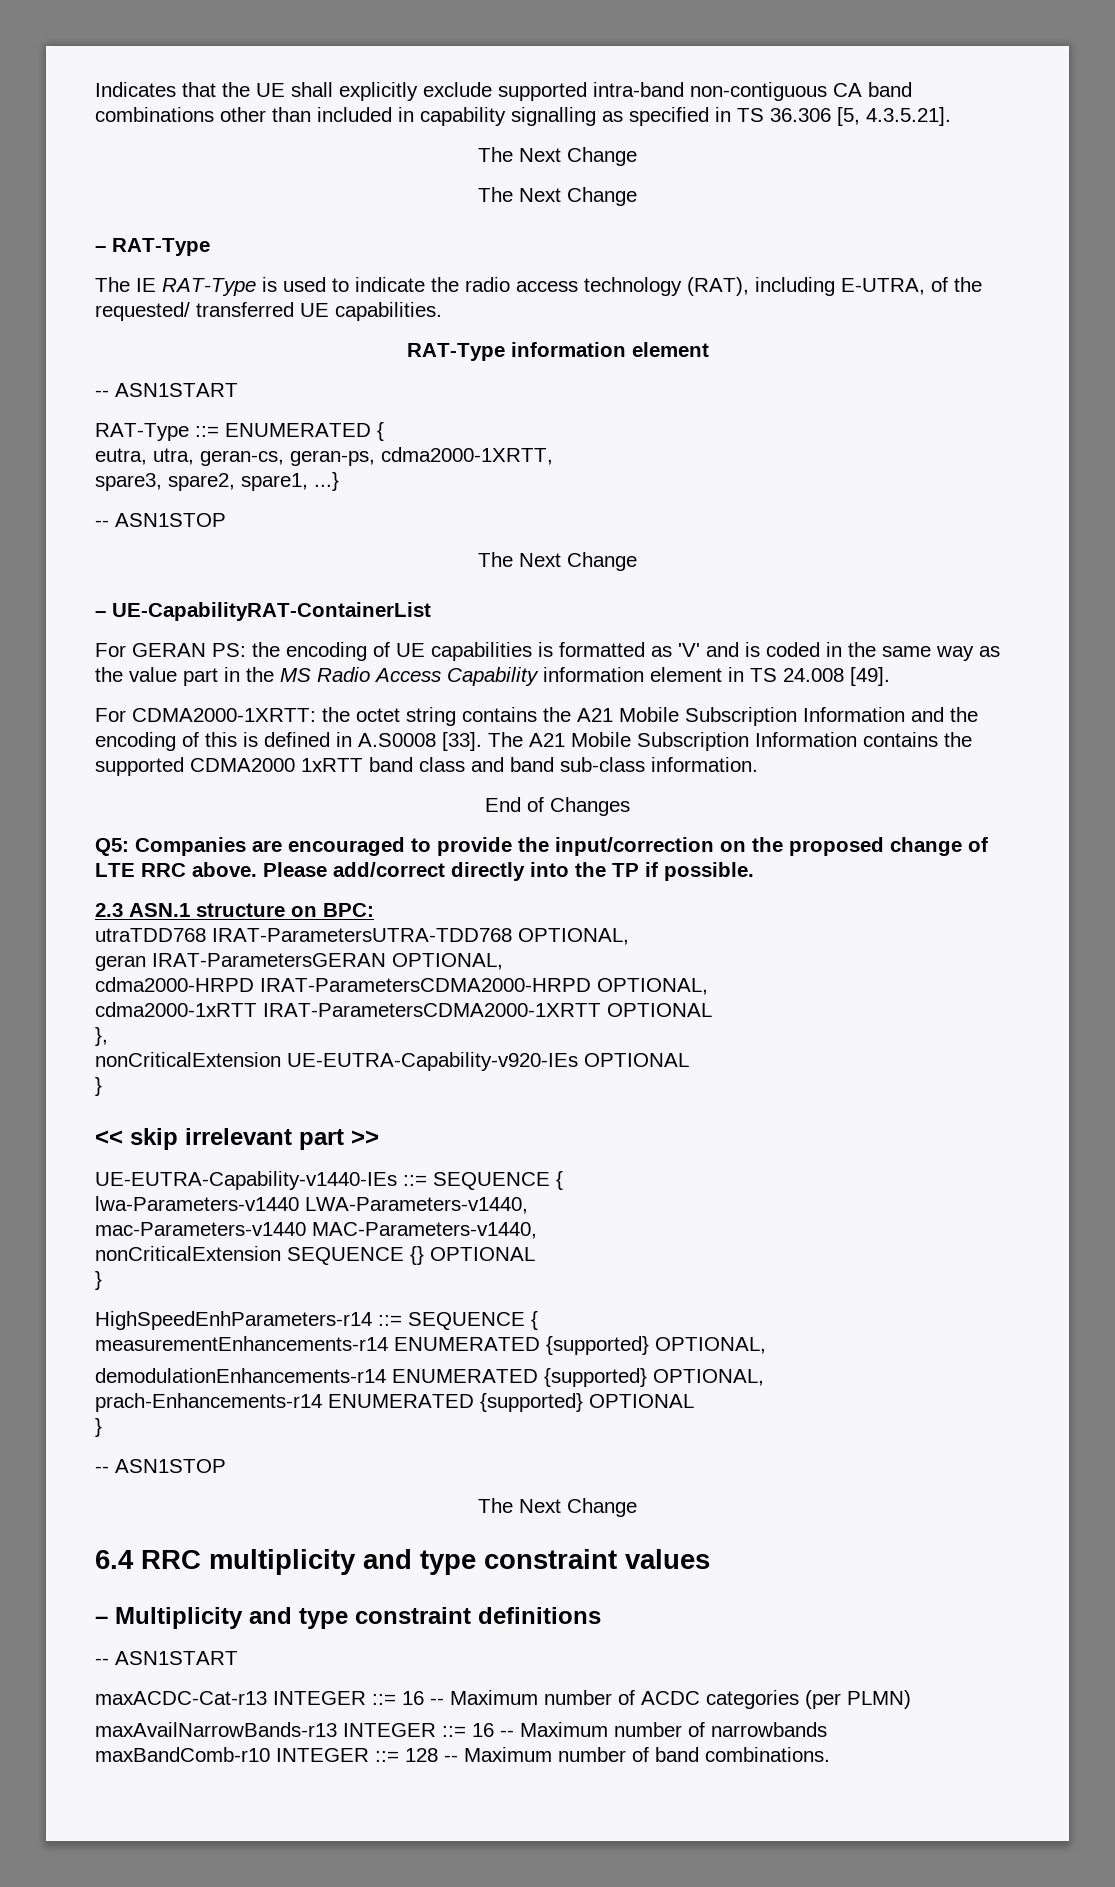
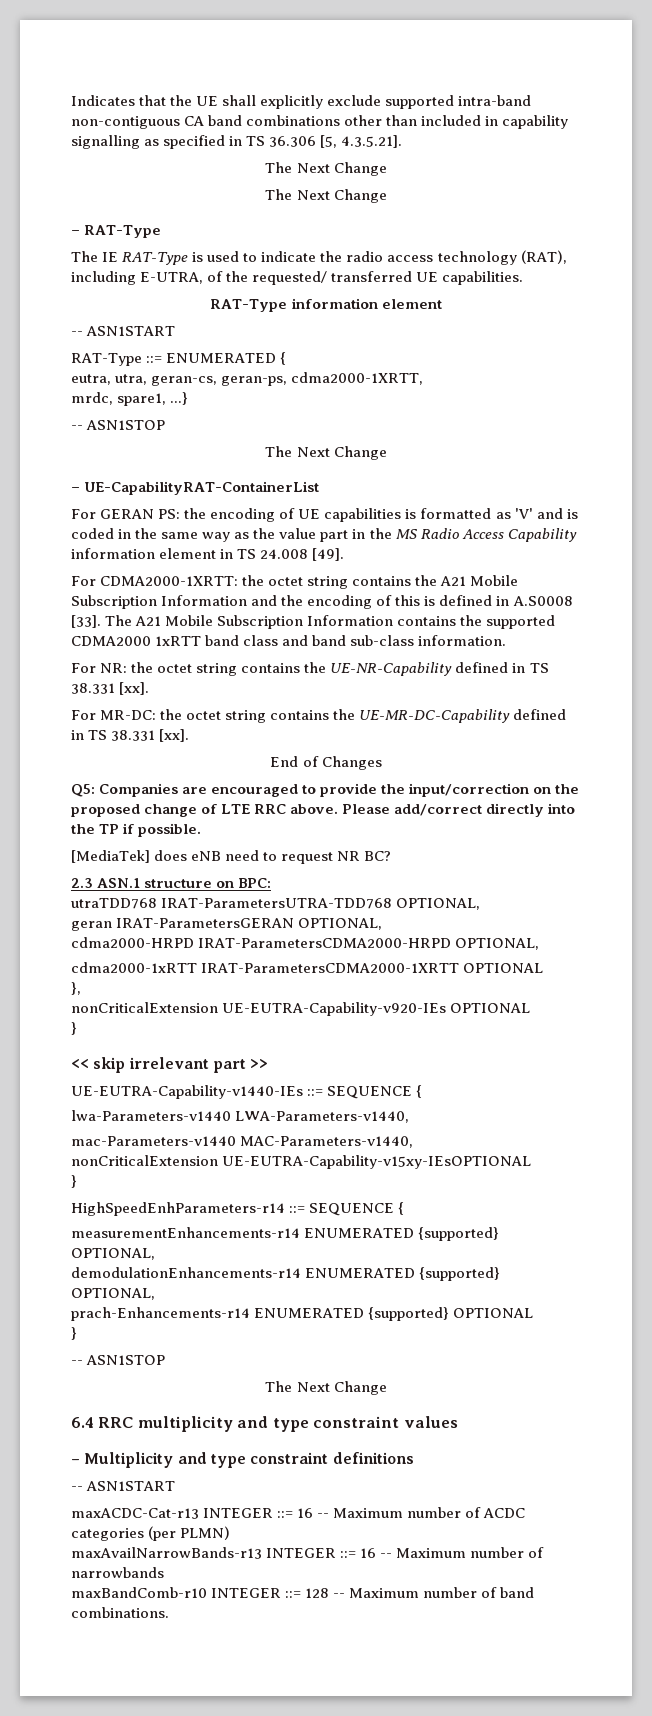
[95,473,235,491] spare3, spare2, -> [71,392,113,405] mrdc,
(758, 764) none -> [71,662,549,676] [71,682,150,695] [71,709,567,723] [71,729,190,742] // For NR: the octet string contains the UE-NR-Capability defined in TS 38.331 [xx]. // For MR-DC: the octet string contains the UE-MR-DC-Capability defined in TS 38.331 [xx].
(754, 871) none -> [71,850,392,864] // [MediaTek] does eNB need to request NR BC?
[287,1246,535,1265] SEQUENCE {} OPTIONAL -> [222,1155,532,1169] UE-EUTRA-Capability-v15xy-IEsOPTIONAL

